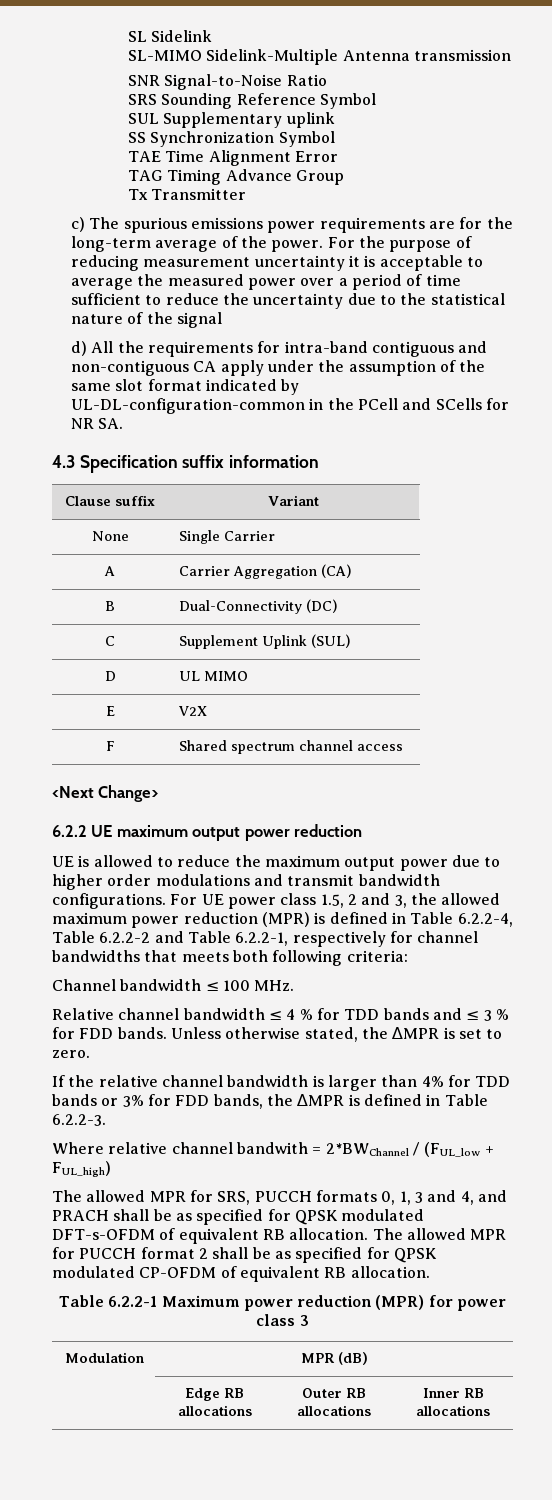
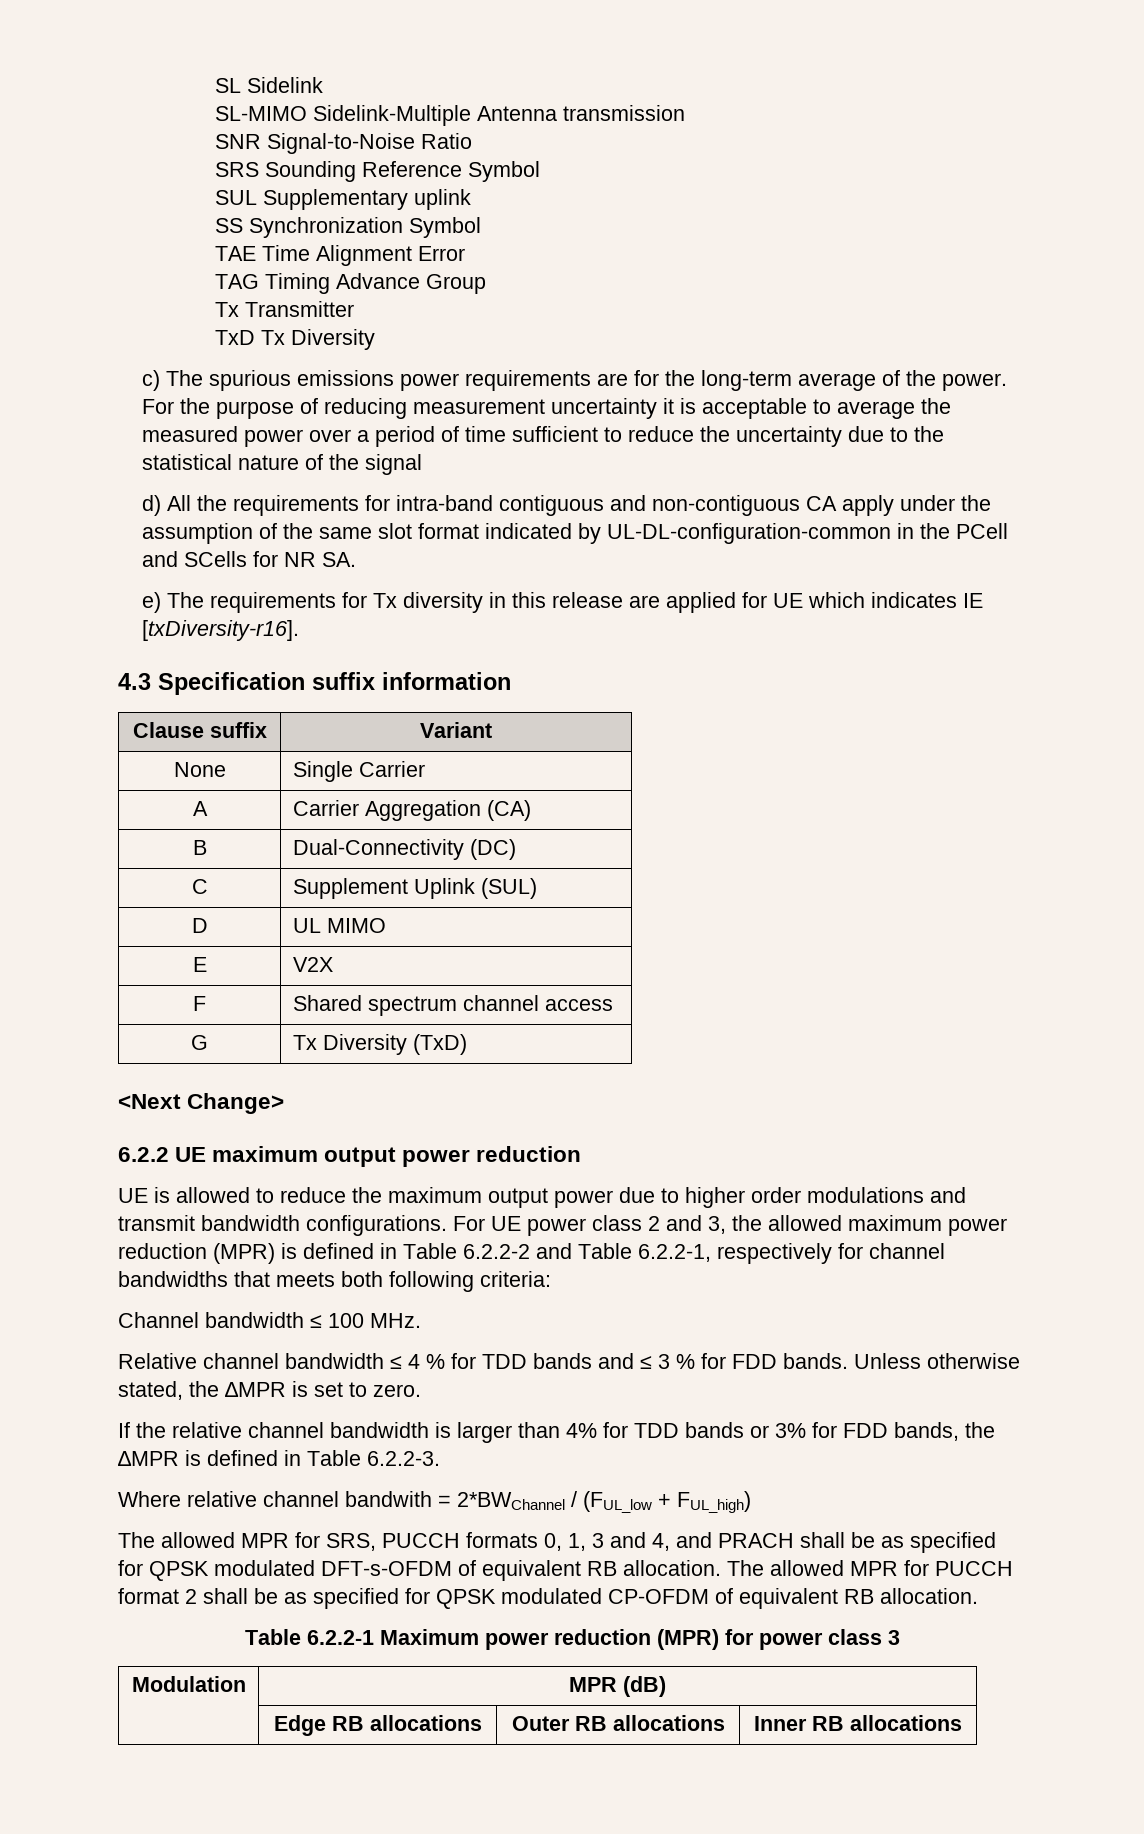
(247, 194) none -> [214,329,375,350] // TxD Tx Diversity
(124, 423) none -> [142,592,984,613] [142,620,300,641] // e) The requirements for Tx diversity in this release are applied for UE which indicates IE [txDiversity-r16].
(403, 747) none -> [191,1035,208,1050] [292,1034,467,1055] // G | Tx Diversity (TxD)
[320,894,344,908] 1.5, -> (642, 1223) none
[457,913,513,927] [52,931,95,943] 6.2.2-4, Table -> (457, 1251) none

